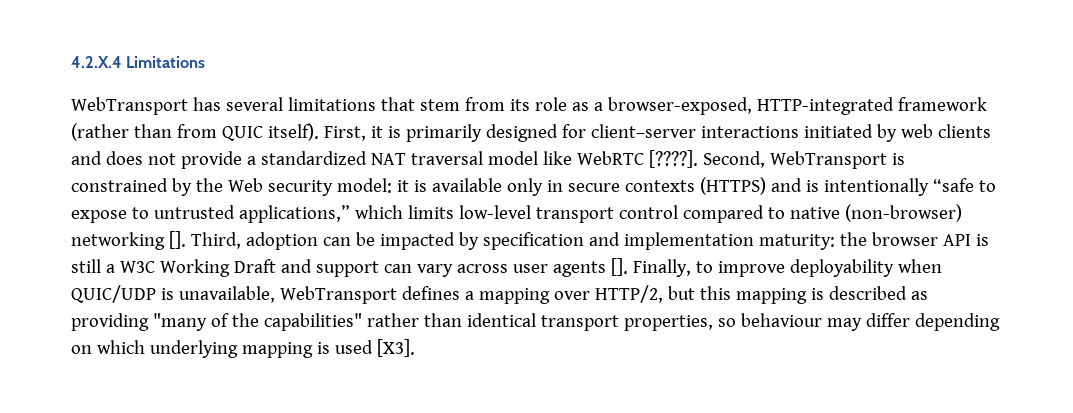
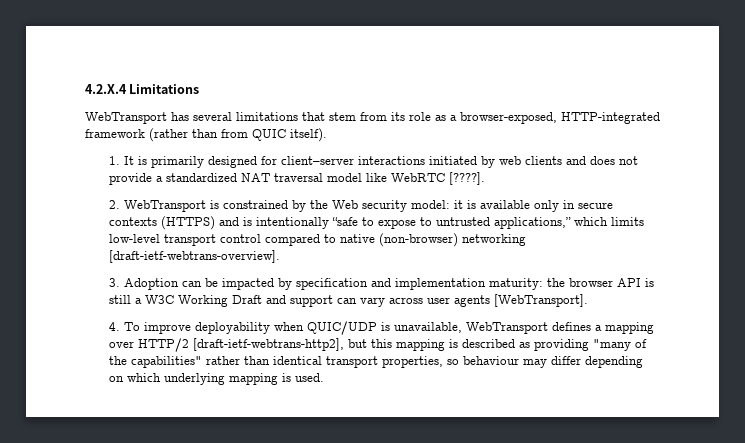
[323,126,383,141] First, it -> [108,156,134,165] // 1. It
[702,151,765,168] Second, -> [108,200,120,209] // 2.
[168,231,318,250] []. Third, adoption -> [108,250,280,263] [108,278,179,290] [draft-ietf-webtrans-overview]. // 3. Adoption
[610,258,713,277] []. Finally, to -> [493,294,588,307] [108,322,140,331] [WebTransport]. // 4. To
[594,285,663,303] HTTP/2, -> [137,338,344,352] HTTP/2 [draft-ietf-webtrans-http2],
[334,339,415,357] used [X3]. -> [294,373,324,382] used.

